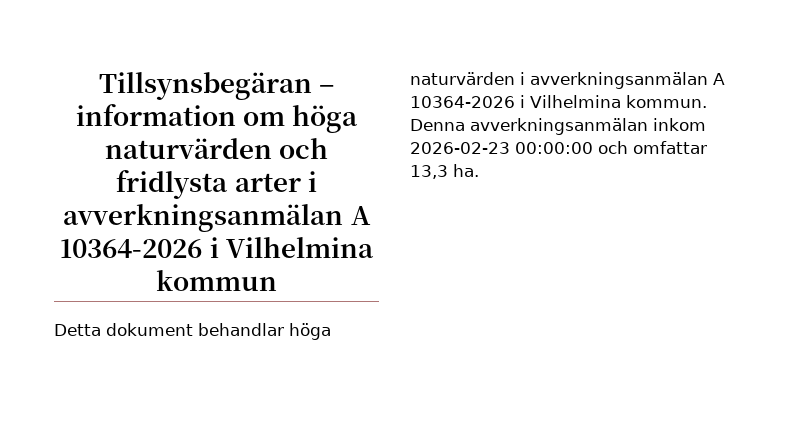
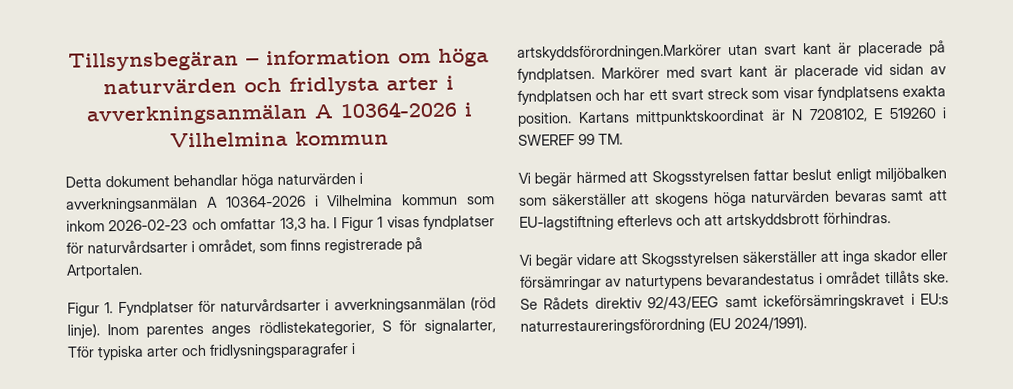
[626,95,707,108] [410,118,648,135] kommun. Denna avverkningsanmälan -> [401,193,495,206] kommun som
[515,142,593,154] 00:00:00 -> (189, 225) none
(479, 170) none -> [333,215,495,232] [66,237,423,254] [66,263,143,279] [67,296,496,317] [67,319,497,339] [67,342,356,361] [517,40,946,61] [517,63,947,83] [517,85,946,105] [517,107,947,127] [518,133,623,146] [518,167,947,187] [519,189,948,208] [519,212,891,231] [519,249,948,269] [520,270,949,291] [520,293,949,311] [520,316,807,335] I Figur 1 visas fyndplatser för naturvårdsarter i området, som finns registrerade på Artportalen. // Figur 1. Fyndplatser för naturvårdsarter i avverkningsanmälan (röd linje). Inom parentes anges rödlistekategorier, S för signalarter, Tför typiska arter och fridlysningsparagrafer i artskyddsförordningen.Markörer utan svart kant är placerade på fyndplatsen. Markörer med svart kant är placerade vid sidan av fyndplatsen och har ett svart streck som visar fyndplatsens exakta position. Kartans mittpunktskoordinat är N 7208102, E 519260 i SWEREF 99 TM. // Vi begär härmed att Skogsstyrelsen fattar beslut enligt miljöbalken som säkerställer att skogens höga naturvärden bevaras samt att EU-lagstiftning efterlevs och att artskyddsbrott förhindras. // Vi begär vidare att Skogsstyrelsen säkerställer att inga skador eller försämringar av naturtypens bevarandestatus i området tillåts ske. Se Rådets direktiv 92/43/EEG samt ickeförsämringskravet i EU:s naturrestaureringsförordning (EU 2024/1991).

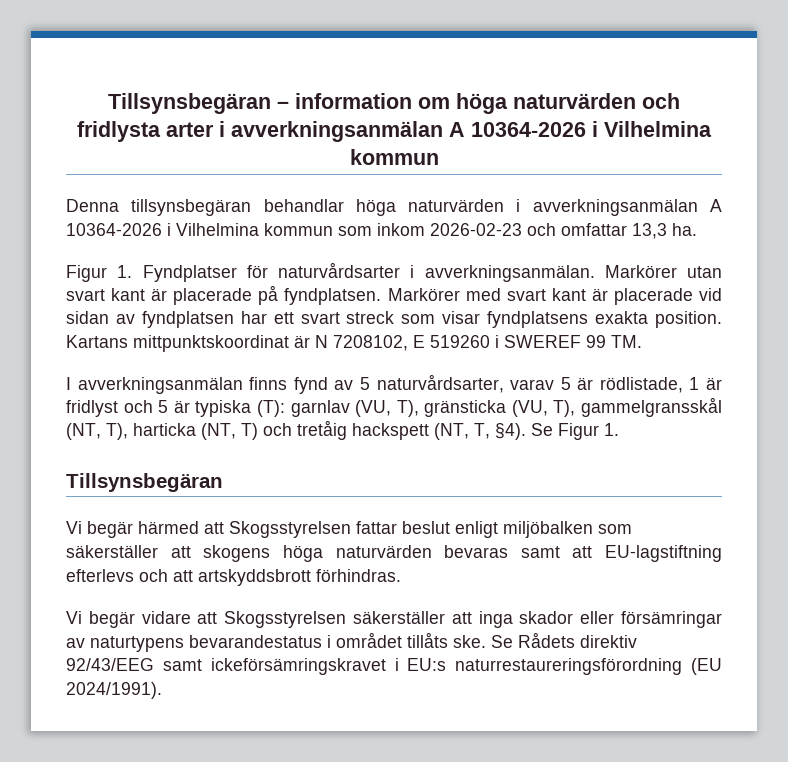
[65,175,170,188] Detta dokument -> [66,199,252,216] Denna tillsynsbegäran
[333,215,495,232] [66,237,423,254] [66,263,143,279] I Figur 1 visas fyndplatser för naturvårdsarter i området, som finns registrerade på Artportalen. -> (697, 229) none
[333,296,496,314] [67,319,497,339] [67,342,356,361] [517,44,722,61] avverkningsanmälan (röd linje). Inom parentes anges rödlistekategorier, S för signalarter, Tför typiska arter och fridlysningsparagrafer i artskyddsförordningen.Markörer -> [424,265,677,282] avverkningsanmälan. Markörer
[595,89,621,101] och -> (234, 319) none
(623, 139) none -> [66,374,722,394] [66,397,722,417] [66,420,619,440] [66,473,223,492] // I avverkningsanmälan finns fynd av 5 naturvårdsarter, varav 5 är rödlistade, 1 är fridlyst och 5 är typiska (T): garnlav (VU, T), gränsticka (VU, T), gammelgransskål (NT, T), harticka (NT, T) och tretåig hackspett (NT, T, §4). Se Figur 1. // Tillsynsbegäran

